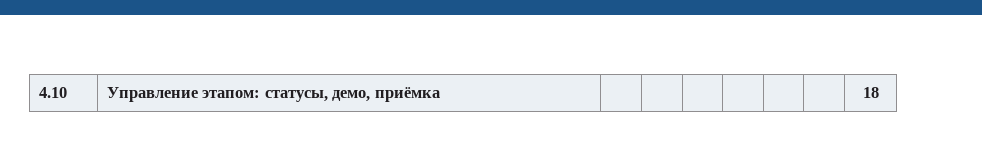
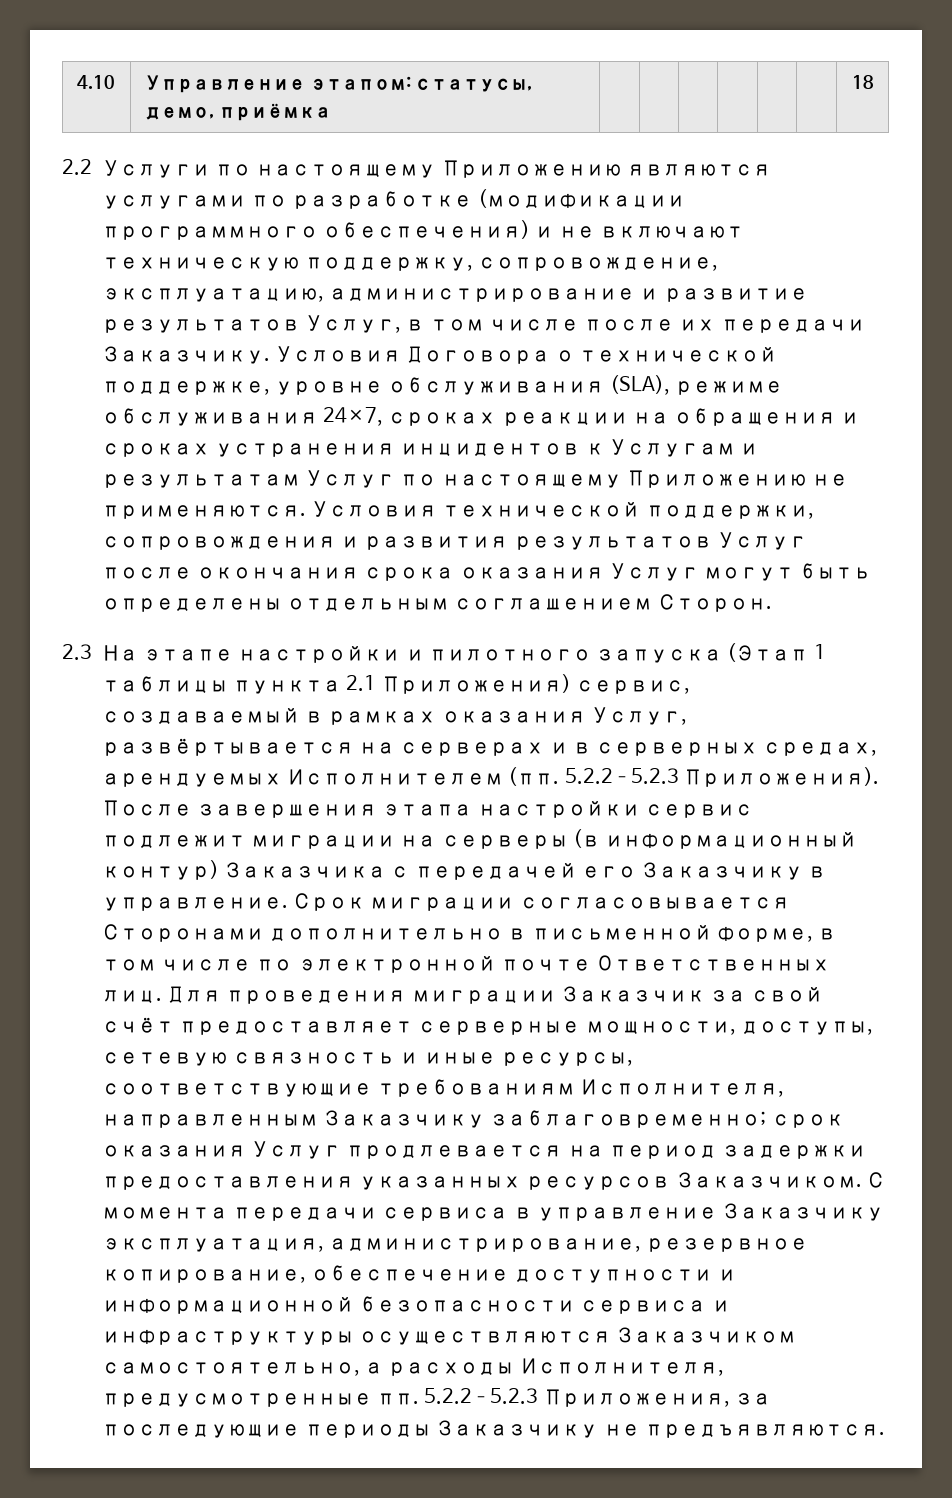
(879, 92) none -> [62,159,771,178] [101,189,685,209] [101,220,744,240] [101,257,719,271] [101,288,808,302] [101,315,865,333] [101,346,777,364] [101,375,783,395] [101,407,860,426] [101,439,759,457] [101,470,849,488] [101,501,814,519] [101,532,807,550] [101,563,872,581] [101,594,772,612] [62,643,826,663] [101,674,690,694] [101,707,687,725] [101,738,878,756] [101,767,879,787] [101,800,753,818] [101,829,858,849] [101,860,827,880] [101,893,790,911] [101,924,837,942] [101,955,831,973] [101,986,824,1004] [101,1017,873,1035] [101,1052,633,1066] [101,1079,785,1097] [101,1110,844,1128] [101,1141,867,1159] [101,1172,885,1190] [101,1203,885,1221] [101,1238,809,1252] [101,1265,736,1283] [101,1296,730,1314] [101,1327,797,1345] [101,1358,724,1376] [101,1388,771,1407] [101,1420,885,1438] // 2.2 Услуги по настоящему Приложению являются услугами по разработке (модификации программного обеспечения) и не включают техническую поддержку, сопровождение, эксплуатацию, администрирование и развитие результатов Услуг, в том числе после их передачи Заказчику. Условия Договора о технической поддержке, уровне обслуживания (SLA), режиме обслуживания 24×7, сроках реакции на обращения и сроках устранения инцидентов к Услугам и результатам Услуг по настоящему Приложению не применяются. Условия технической поддержки, сопровождения и развития результатов Услуг после окончания срока оказания Услуг могут быть определены отдельным соглашением Сторон. // 2.3 На этапе настройки и пилотного запуска (Этап 1 таблицы пункта 2.1 Приложения) сервис, создаваемый в рамках оказания Услуг, развёртывается на серверах и в серверных средах, арендуемых Исполнителем (пп. 5.2.2–5.2.3 Приложения). После завершения этапа настройки сервис подлежит миграции на серверы (в информационный контур) Заказчика с передачей его Заказчику в управление. Срок миграции согласовывается Сторонами дополнительно в письменной форме, в том числе по электронной почте Ответственных лиц. Для проведения миграции Заказчик за свой счёт предоставляет серверные мощности, доступы, сетевую связность и иные ресурсы, соответствующие требованиям Исполнителя, направленным Заказчику заблаговременно; срок оказания Услуг продлевается на период задержки предоставления указанных ресурсов Заказчиком. С момента передачи сервиса в управление Заказчику эксплуатация, администрирование, резервное копирование, обеспечение доступности и информационной безопасности сервиса и инфраструктуры осуществляются Заказчиком самостоятельно, а расходы Исполнителя, предусмотренные пп. 5.2.2–5.2.3 Приложения, за последующие периоды Заказчику не предъявляются.

